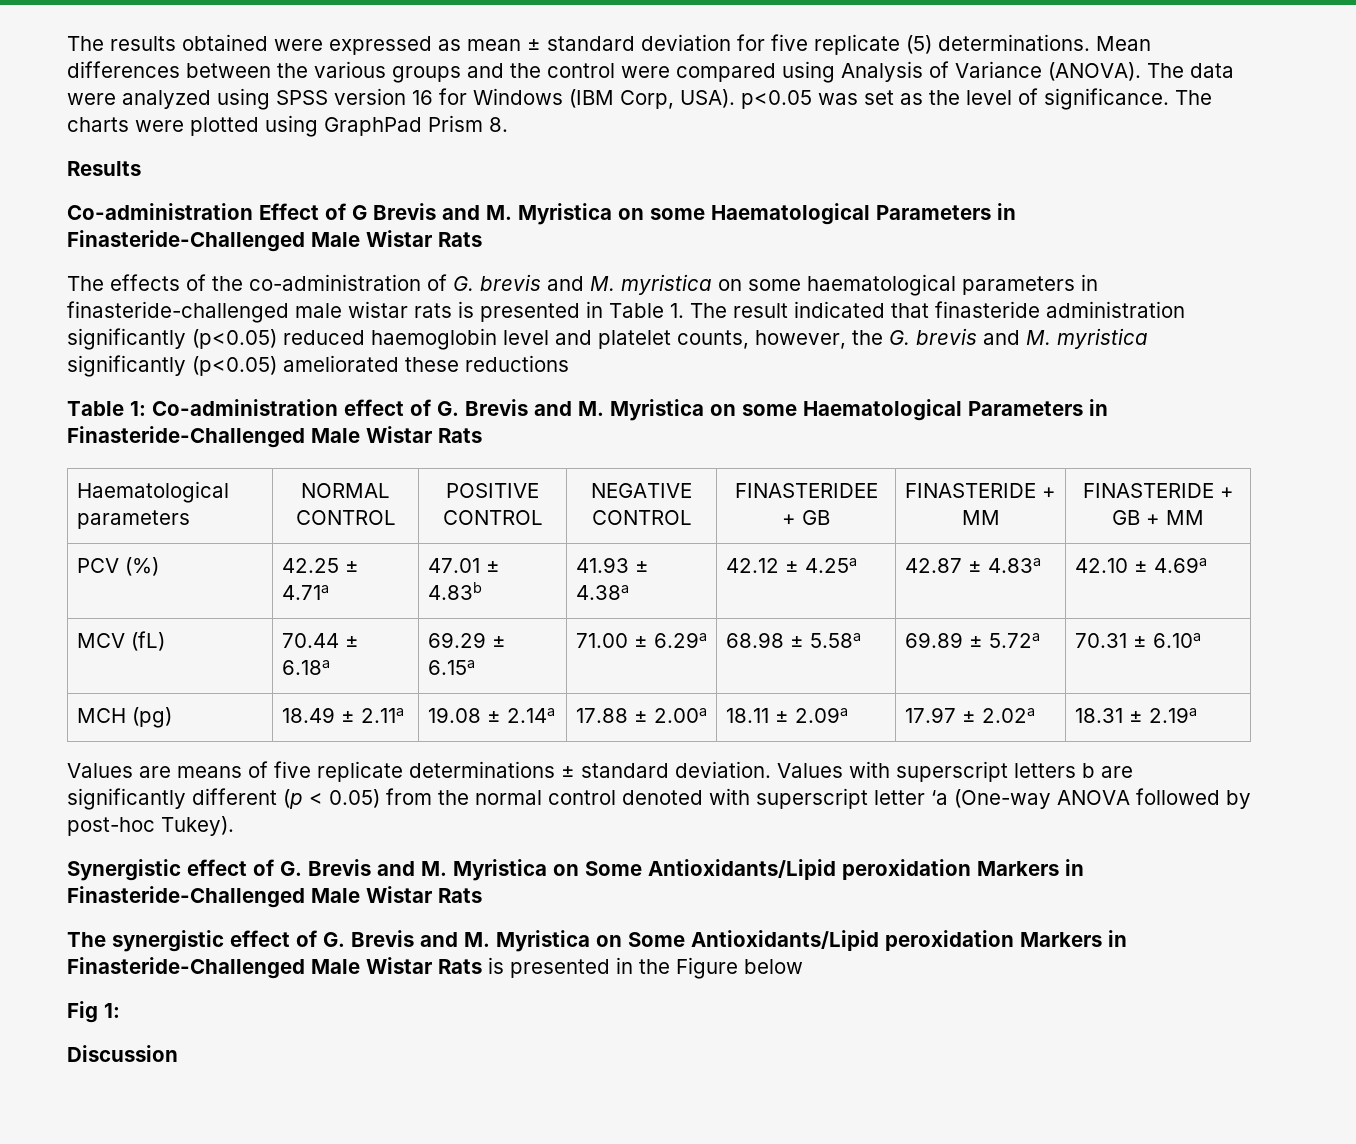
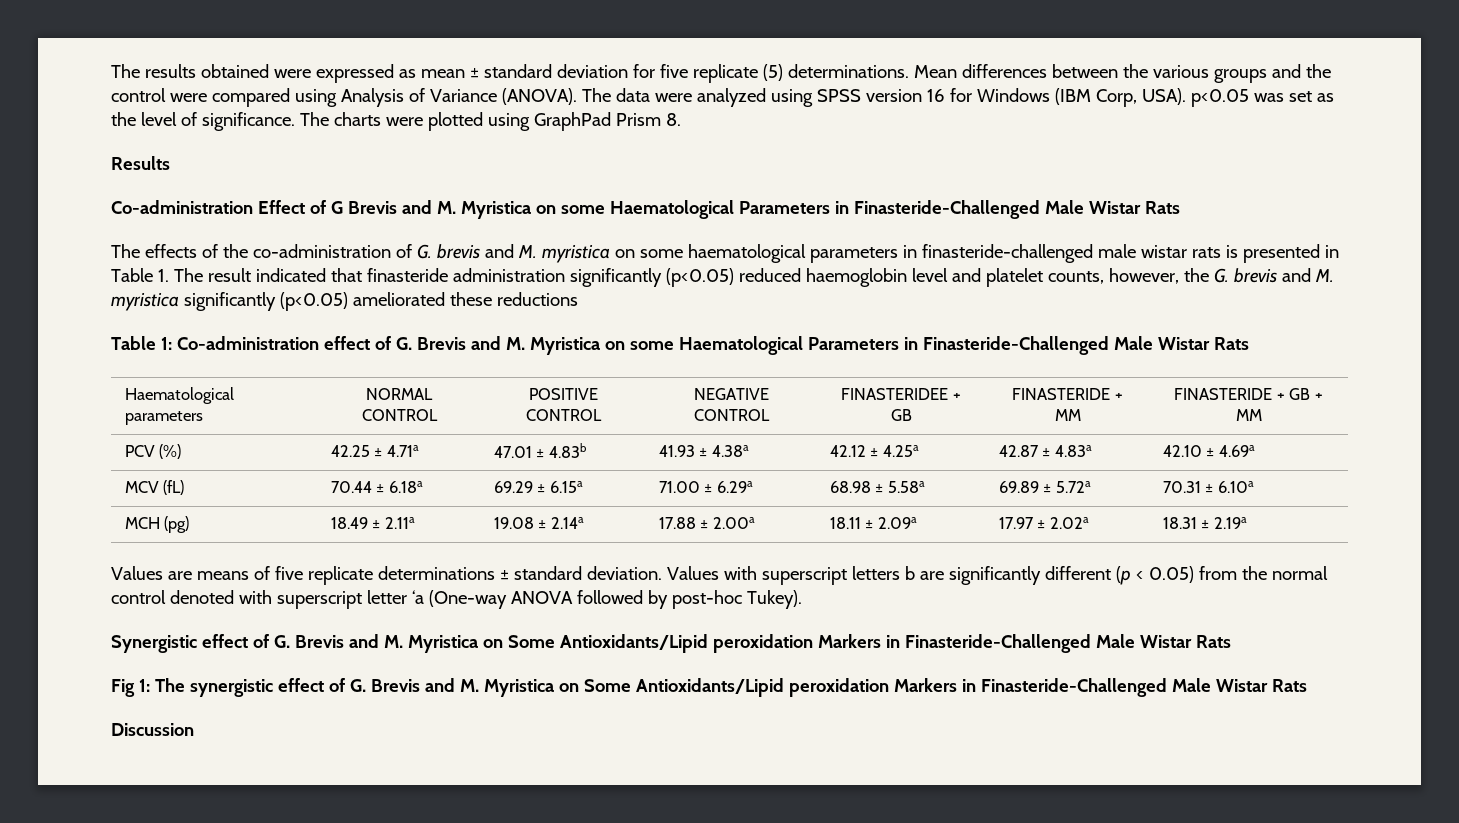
(482, 895) none -> [111,679,150,697] Fig 1:
[488,957,803,979] [67,1001,120,1023] is presented in the Figure below // Fig 1: -> (1307, 685) none

